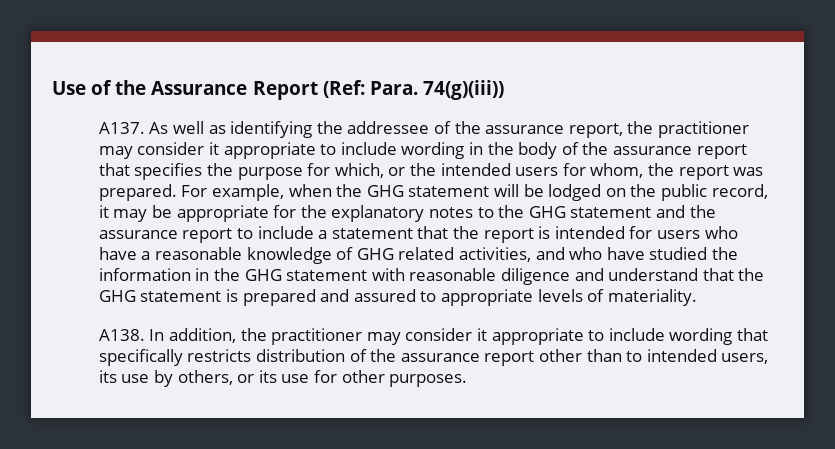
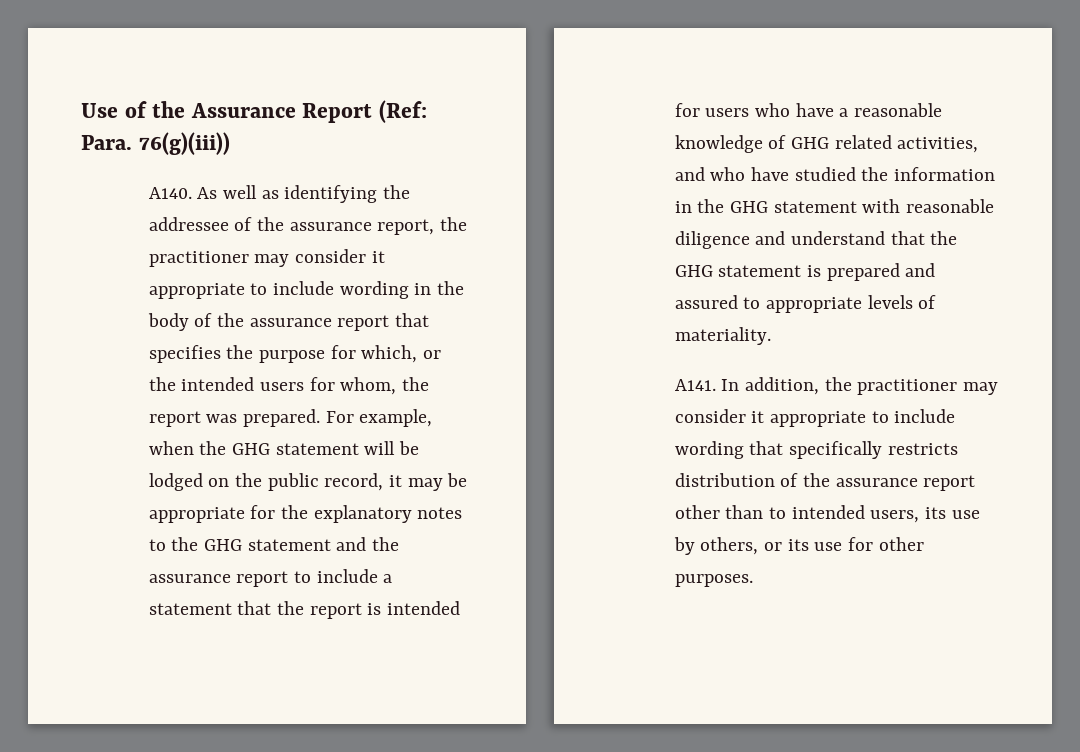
[422,80,504,100] [98,122,145,134] 74(g)(iii)) // A137. -> [138,132,230,155] [148,187,192,199] 76(g)(iii)) // A140.
[98,329,145,341] A138. -> [674,379,716,391] A141.

